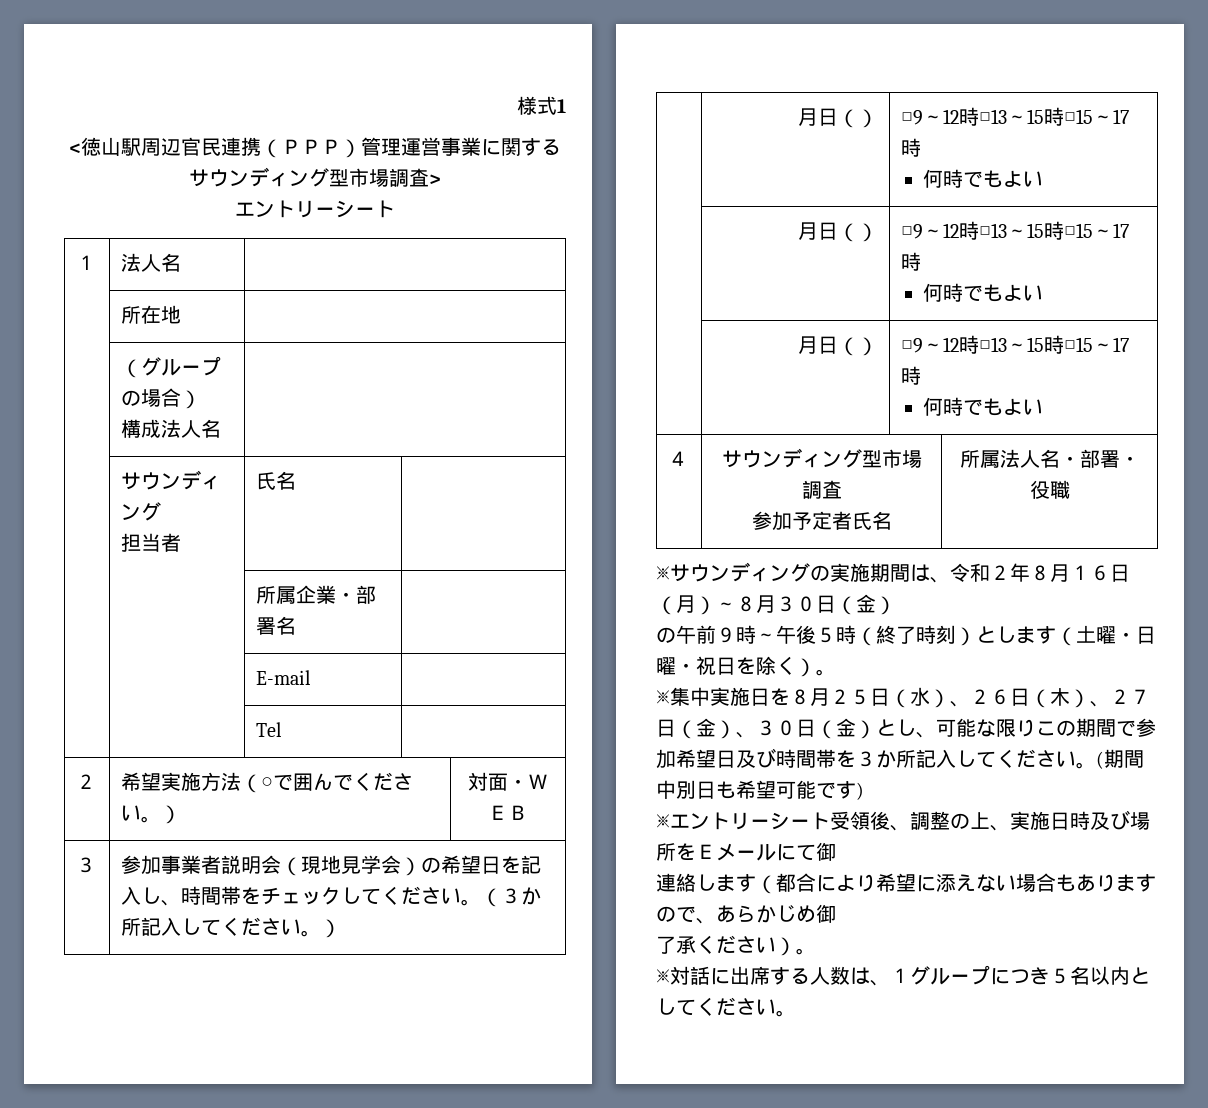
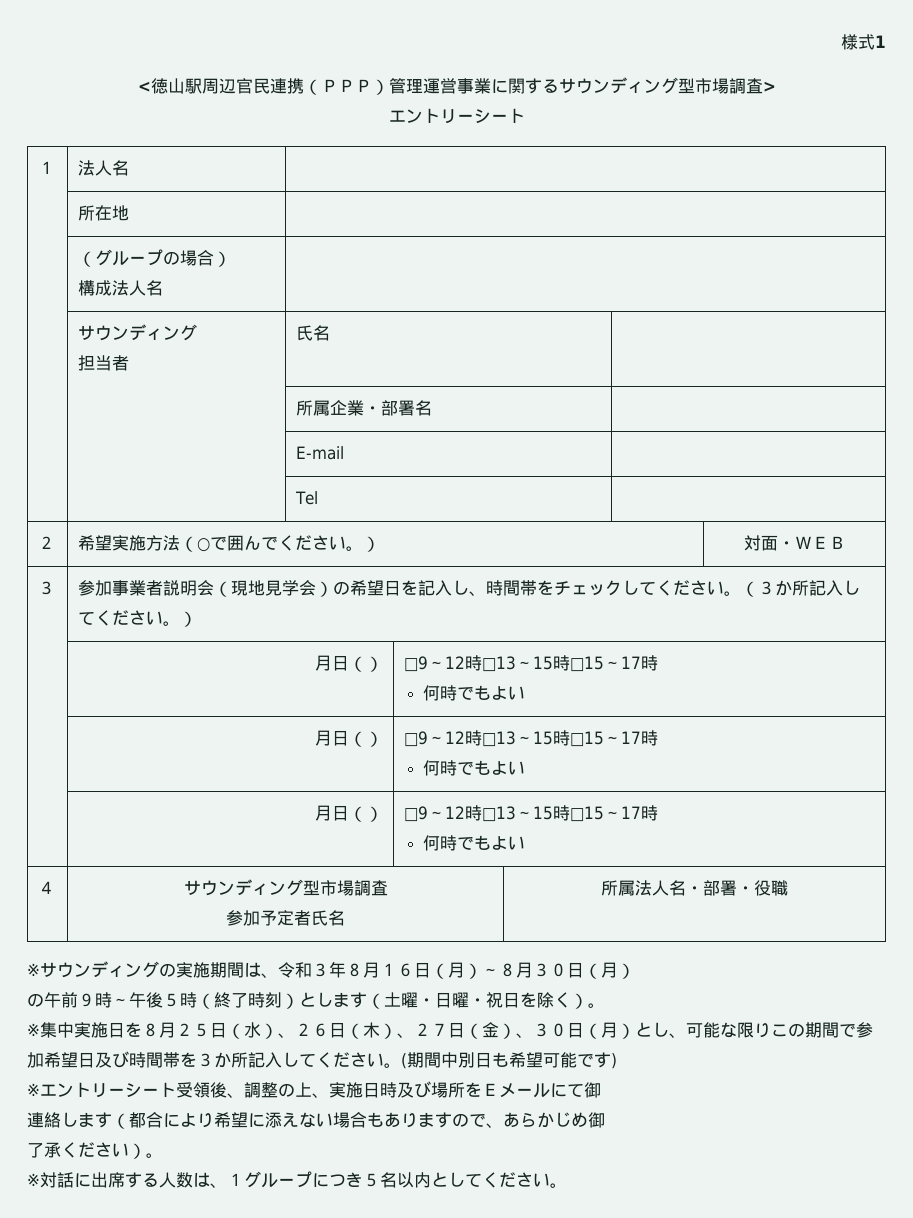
[990,565,1010,580] ２ -> [312,963,329,977] ３
[856,594,876,613] 金 -> [601,962,618,978] 月
[836,718,856,737] 金 -> [601,1022,618,1038] 月

